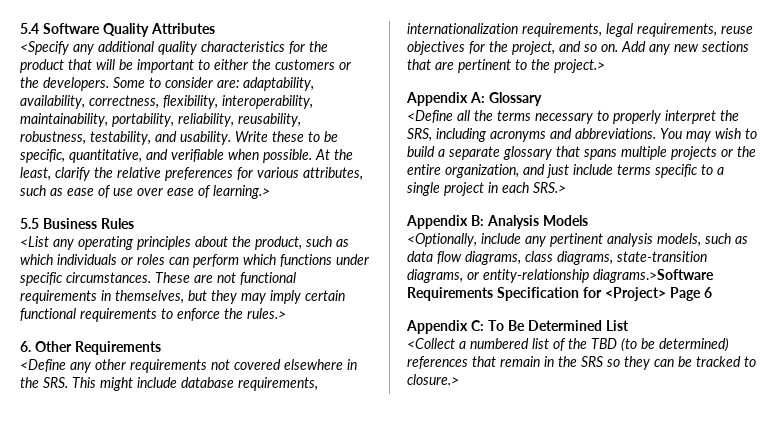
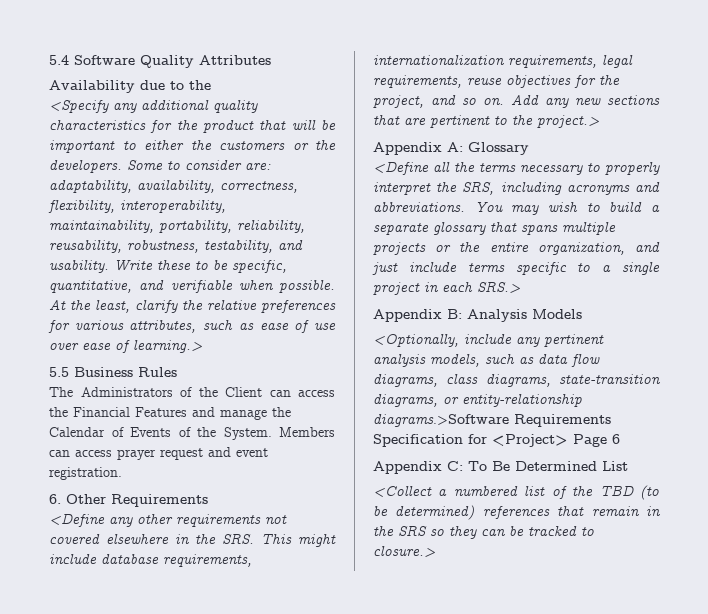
(215, 28) none -> [49,80,211,93] // Availability due to the
[20,236,349,250] [20,254,369,268] [20,272,296,286] [20,290,345,304] [20,308,286,322] <List any operating principles about the product, such as which individuals or roles can perform which functions under specific circumstances. These are not functional requirements in themselves, but they may imply certain functional requirements to enforce the rules.> -> [49,387,335,397] [49,407,291,420] [49,427,335,440] [49,447,268,460] [49,467,122,480] The Administrators of the Client can access the Financial Features and manage the Calendar of Events of the System. Members can access prayer request and event registration.

